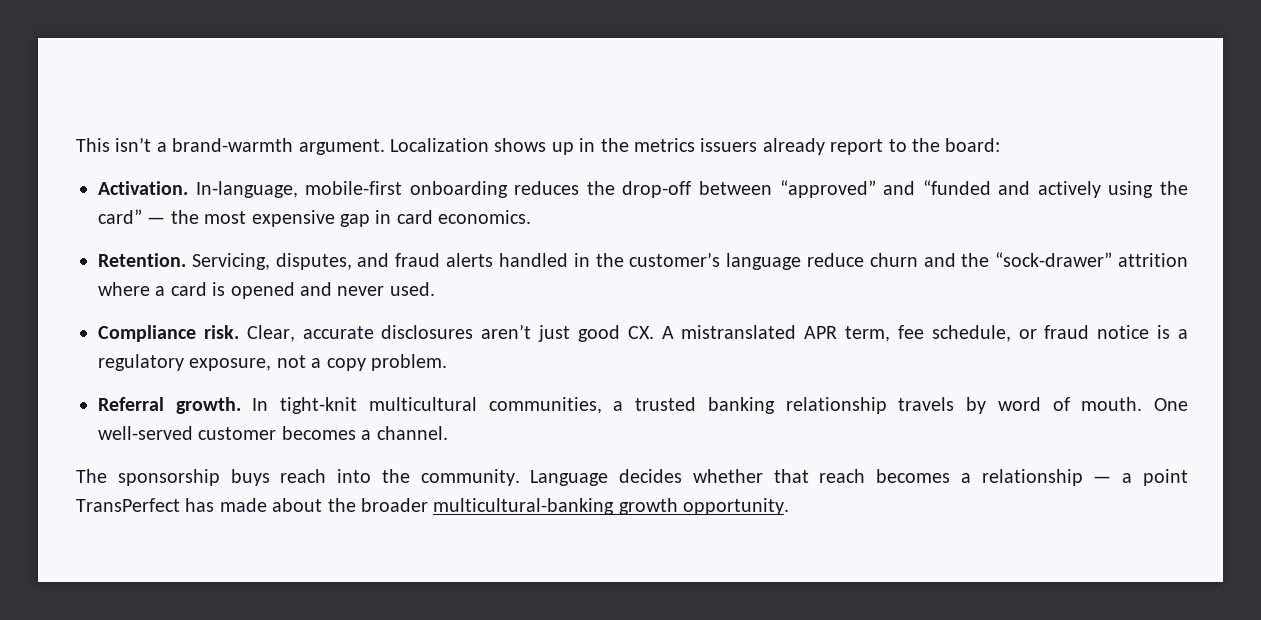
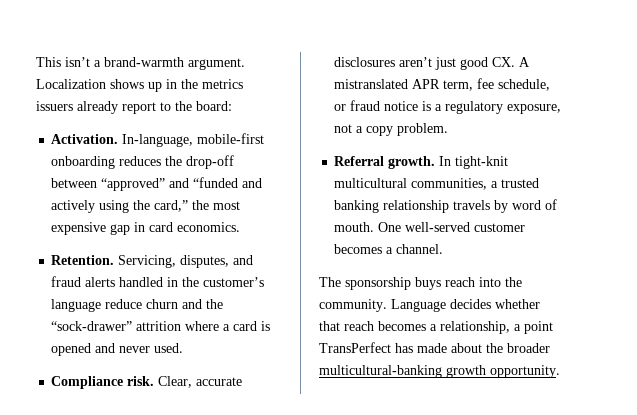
[98,209,166,224] card” — -> [154,200,189,212] card,”
[981,469,1112,486] relationship — -> [440,321,510,334] relationship,

